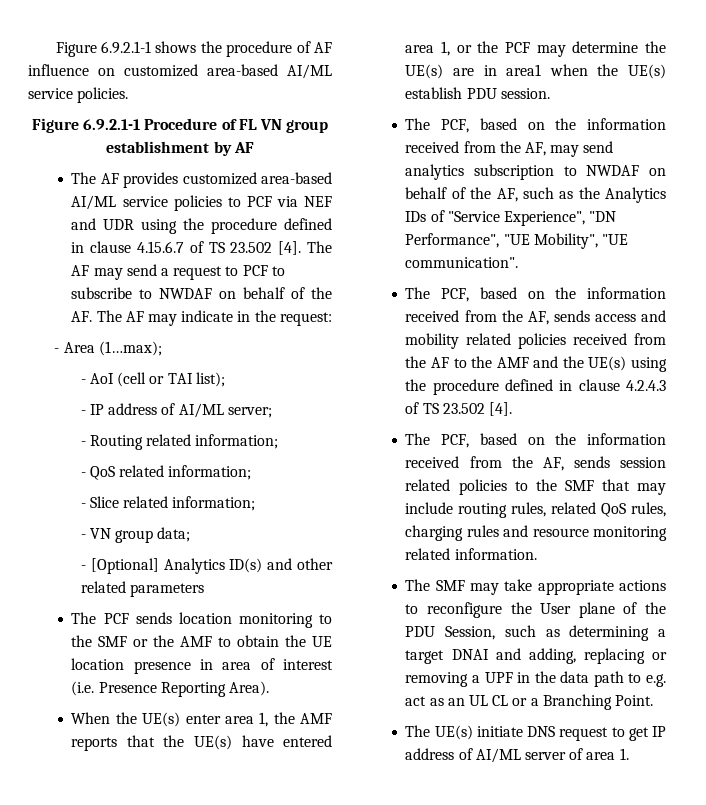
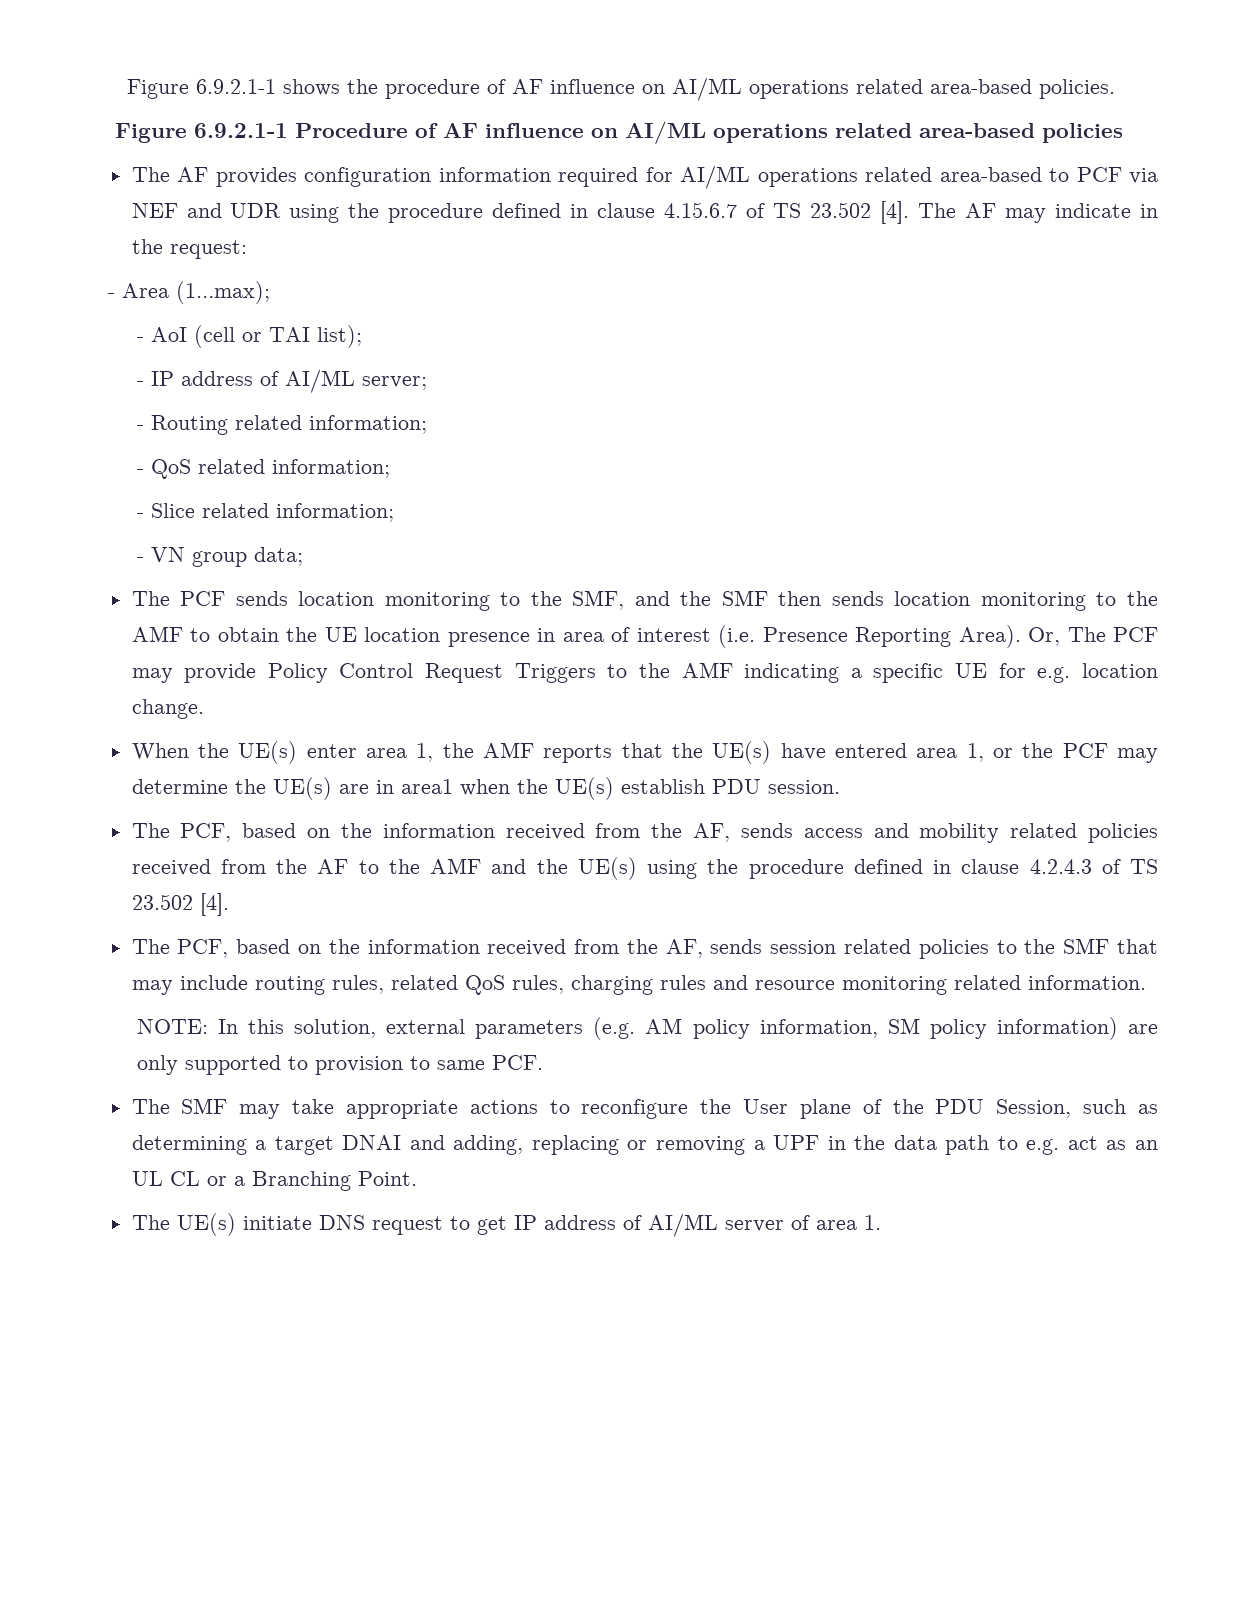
[124,64,332,79] [28,88,73,99] customized area-based AI/ML service -> [671,77,1032,101] AI/ML operations related area-based
[238,119,329,133] [106,141,254,156] [71,172,332,188] [71,195,222,211] FL VN group establishment by AF // The AF provides customized area-based AI/ML service policies -> [442,121,1123,144] [131,165,1042,189] AF influence on AI/ML operations related area-based policies // The AF provides configuration information required for AI/ML operations related area-based
[126,264,285,280] [71,287,332,299] [71,310,178,326] send a request to PCF to subscribe to NWDAF on behalf of the AF. The AF may -> (1047, 215) none
[80,558,334,574] [80,581,205,597] // - [Optional] Analytics ID(s) and other related parameters -> (303, 556) none
[98,636,149,647] SMF or -> [572,590,1117,611] SMF, and the SMF then sends location monitoring to
(270, 688) none -> [1028,627,1158,646] [131,662,1159,683] [131,699,204,719] Or, The PCF may provide Policy Control Request Triggers to the AMF indicating a specific UE for e.g. location change.
[405,118,666,133] [405,141,614,157] [405,164,666,180] [405,187,666,203] [405,210,617,226] [405,233,629,249] [405,257,519,268] // The PCF, based on the information received from the AF, may send analytics subscription to NWDAF on behalf of the AF, such as the Analytics IDs of "Service Experience", "DN Performance", "UE Mobility", "UE communication". -> (840, 787) none
(537, 554) none -> [136,1017,1158,1040] [136,1055,543,1075] // NOTE: In this solution, external parameters (e.g. AM policy information, SM policy information) are only supported to provision to same PCF.

